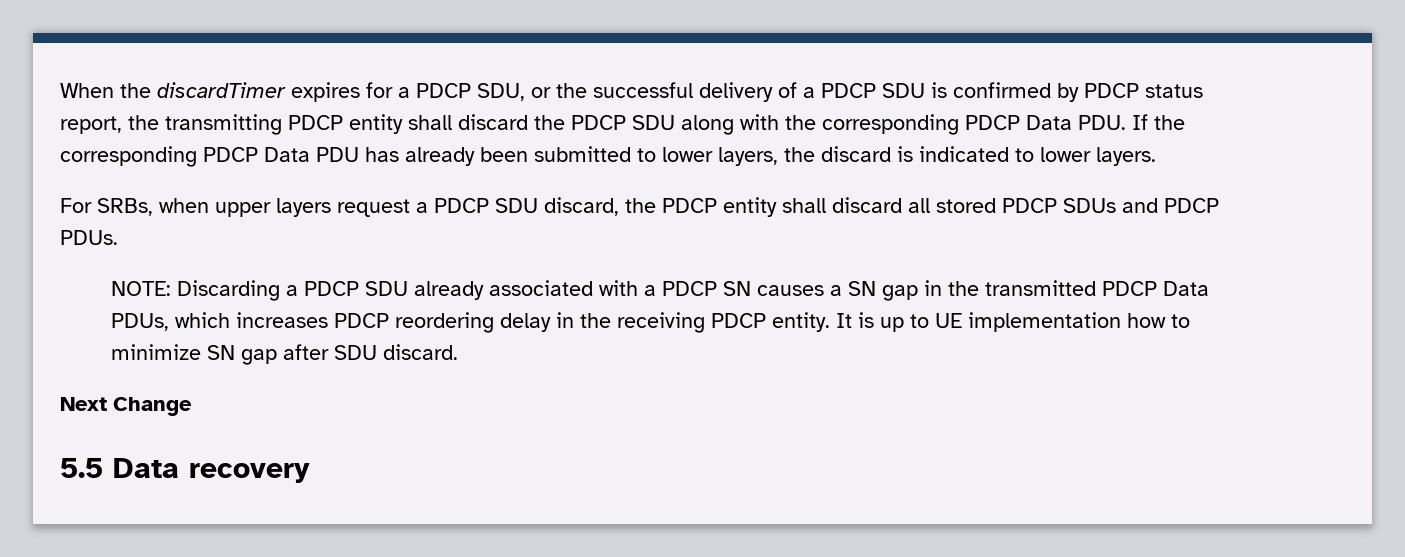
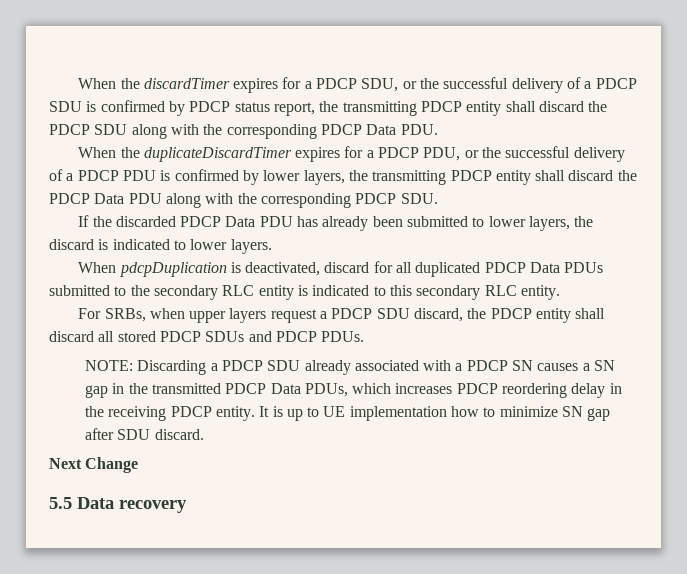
(1126, 122) none -> [78,146,625,162] [49,169,637,185] [49,193,438,208] // When the duplicateDiscardTimer expires for a PDCP PDU, or the successful delivery of a PDCP PDU is confirmed by lower layers, the transmitting PDCP entity shall discard the PDCP Data PDU along with the corresponding PDCP SDU. //
[60,146,197,167] corresponding -> [115,216,176,227] discarded
(1156, 156) none -> [78,261,604,277] [49,285,560,300] // When pdcpDuplication is deactivated, discard for all duplicated PDCP Data PDUs submitted to the secondary RLC entity is indicated to this secondary RLC entity.

